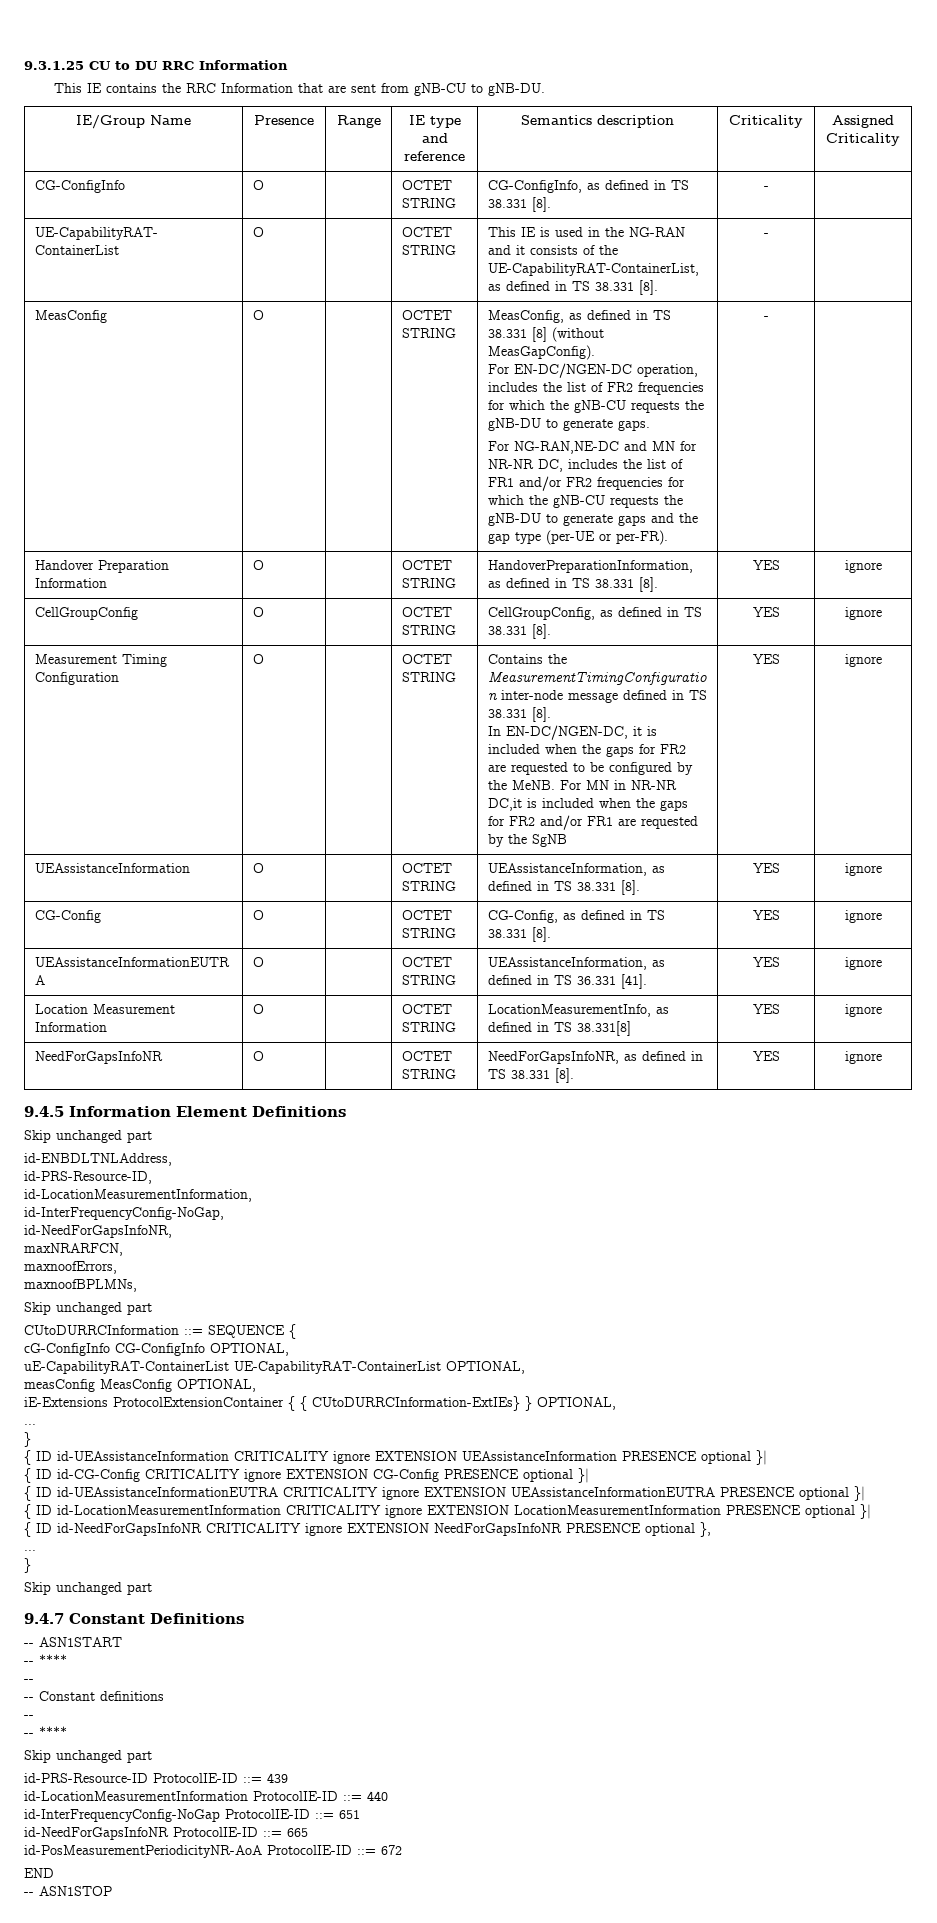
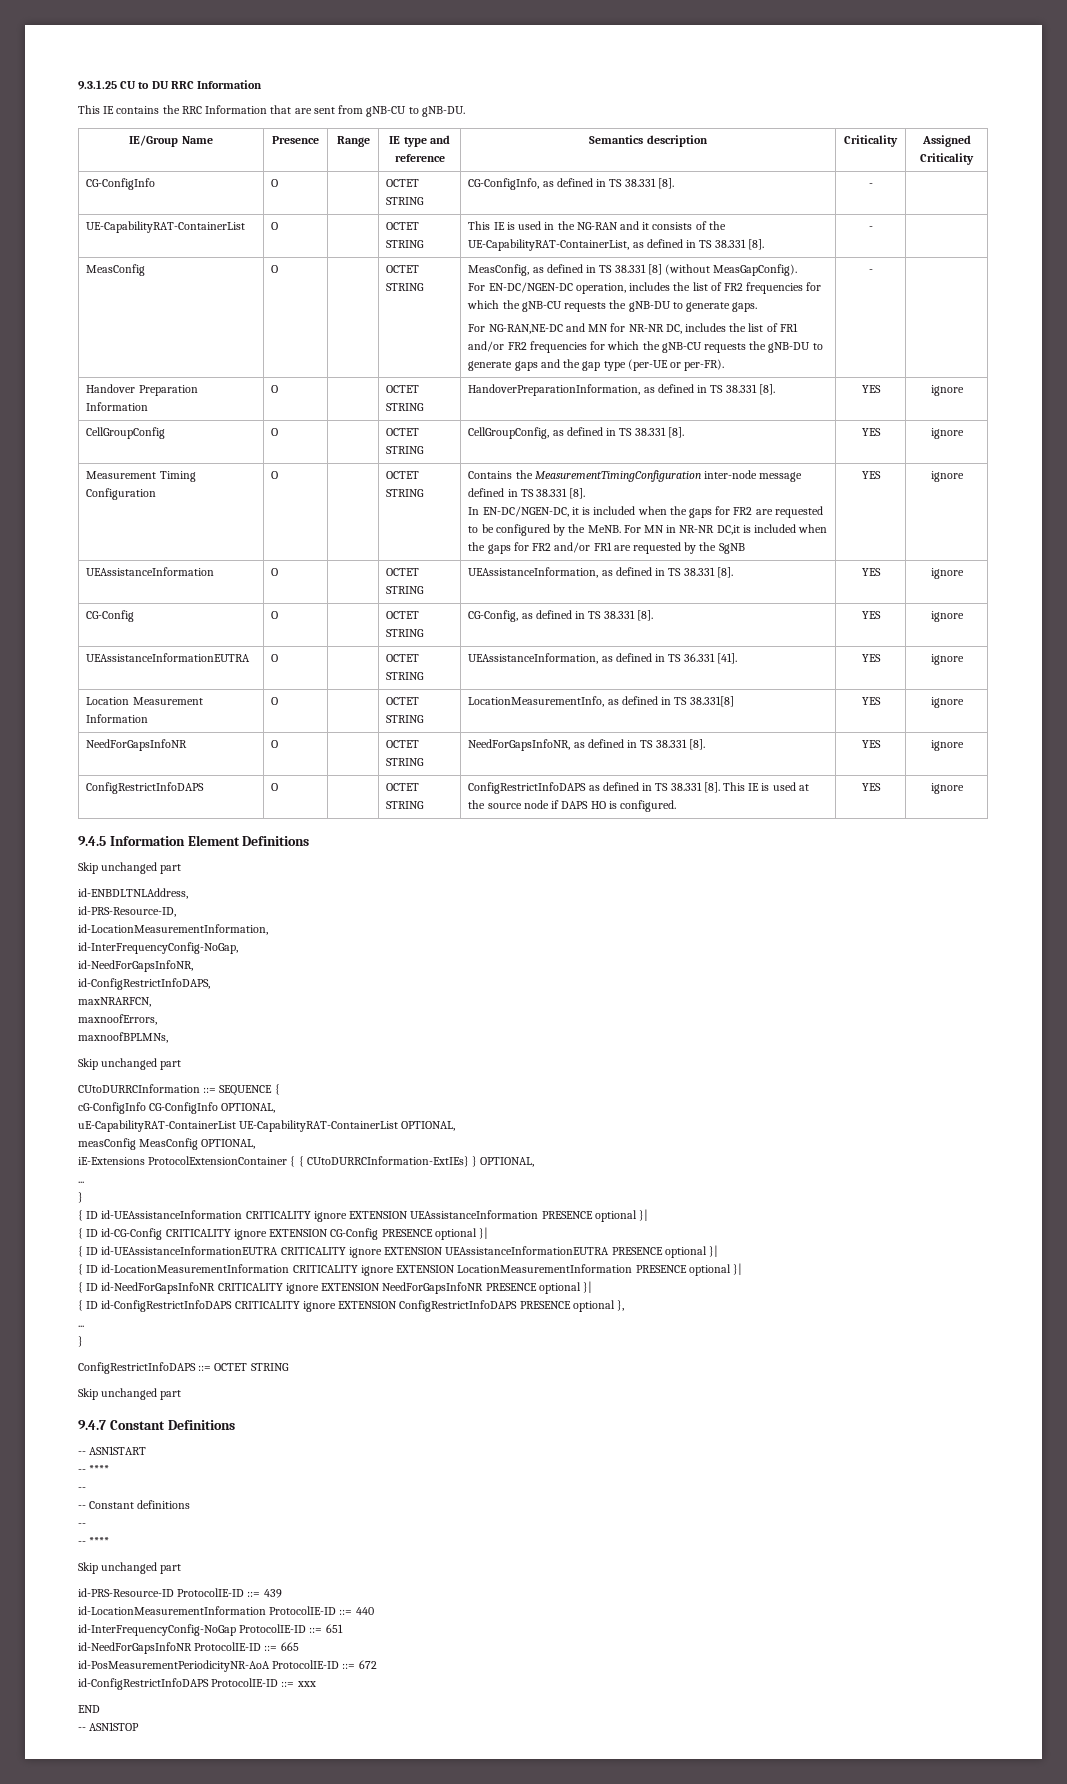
(882, 1057) none -> [86,782,205,794] [271,783,279,791] [386,783,420,791] [386,801,425,809] [468,782,809,794] [468,800,676,812] [861,783,881,791] [930,783,964,794] // ConfigRestrictInfoDAPS | O | | OCTET STRING | ConfigRestrictInfoDAPS as defined in TS 38.331 [8]. This IE is used at the source node if DAPS HO is configured. | YES | ignore
(172, 1231) none -> [78,978,210,990] // id-ConfigRestrictInfoDAPS,
(695, 1529) none -> [583,1281,593,1293] [78,1300,615,1312] }| // { ID id-ConfigRestrictInfoDAPS CRITICALITY ignore EXTENSION ConfigRestrictInfoDAPS PRESENCE optional
(31, 1565) none -> [78,1362,289,1374] // ConfigRestrictInfoDAPS ::= OCTET STRING
(402, 1850) none -> [78,1678,316,1690] // id-ConfigRestrictInfoDAPS ProtocolIE-ID ::= xxx

